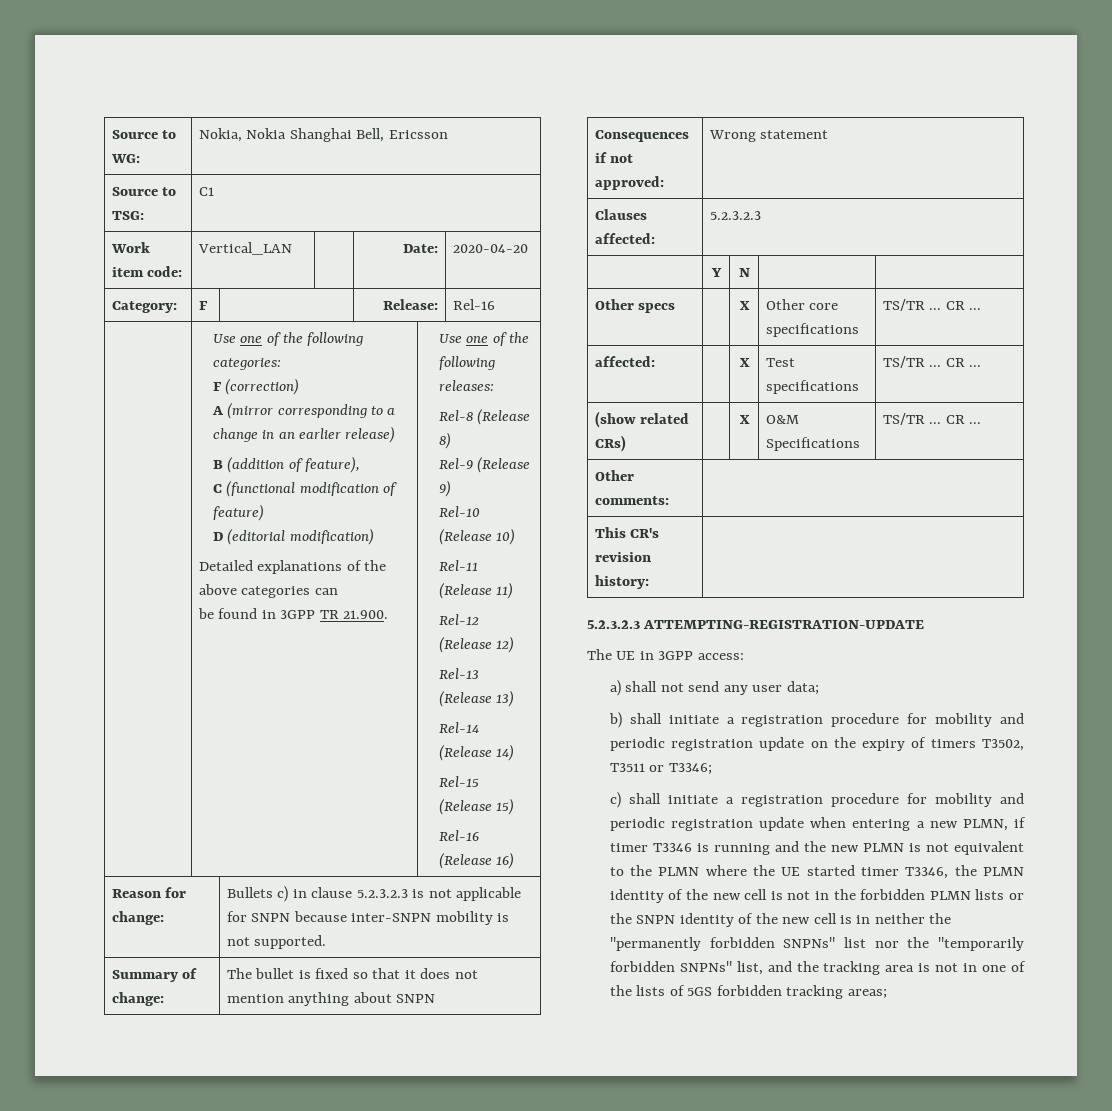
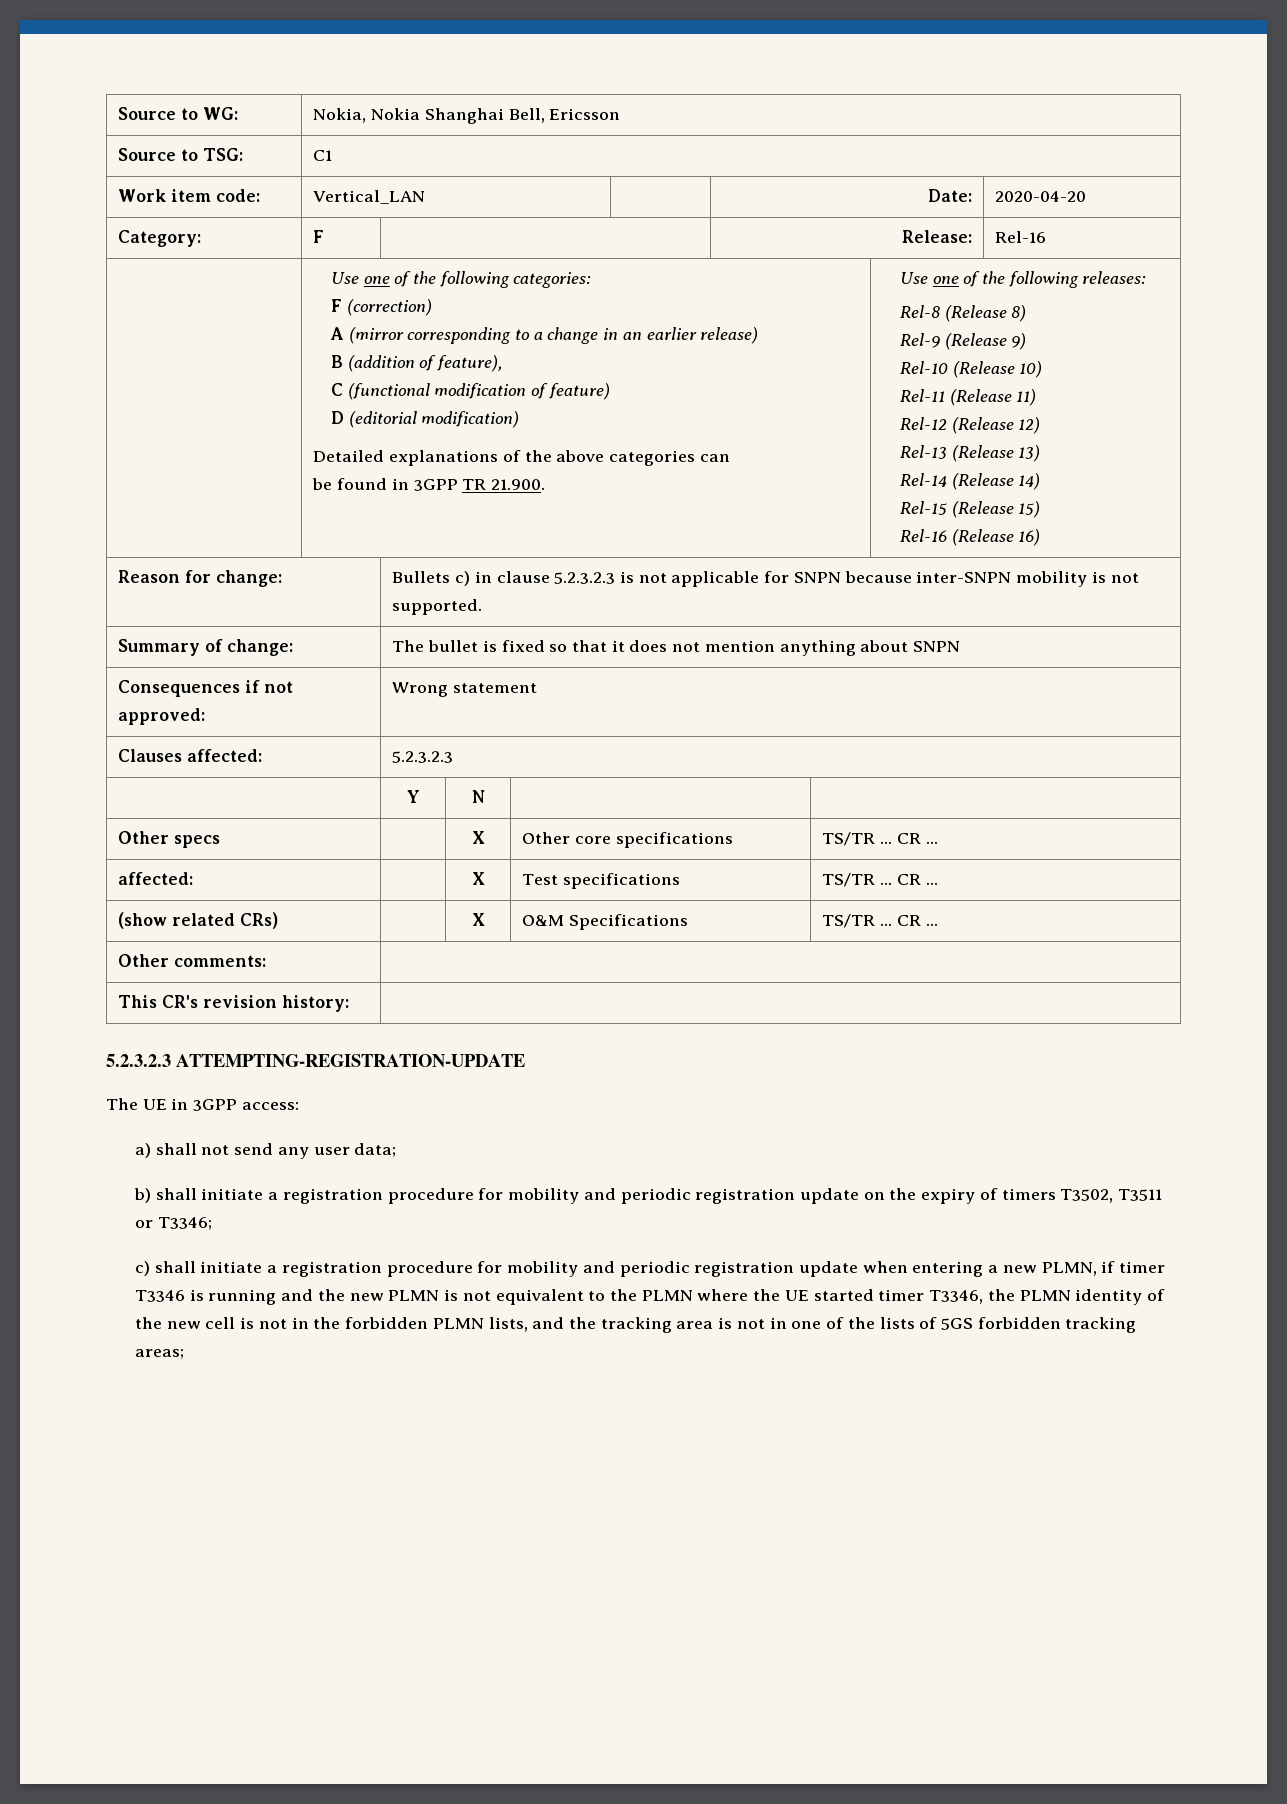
[975,889,1024,900] [609,913,952,927] [609,937,1024,951] [609,961,763,975] lists or the SNPN identity of the new cell is in neither the "permanently forbidden SNPNs" list nor the "temporarily forbidden SNPNs" list, -> [488,1317,528,1332] lists,

